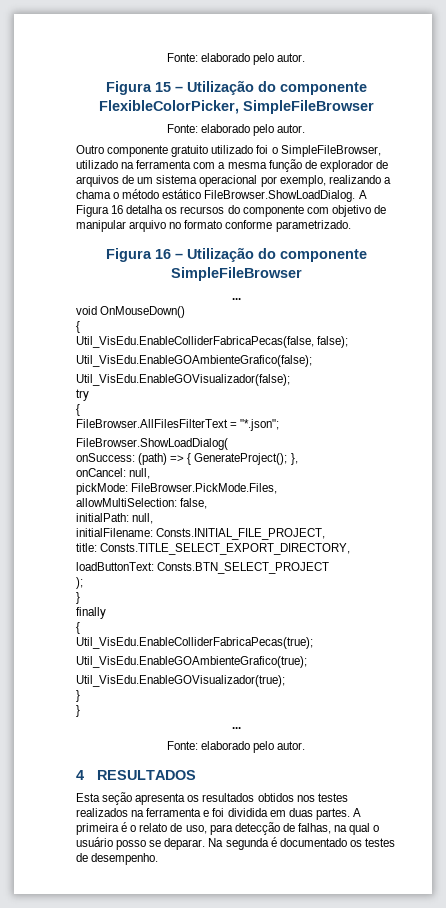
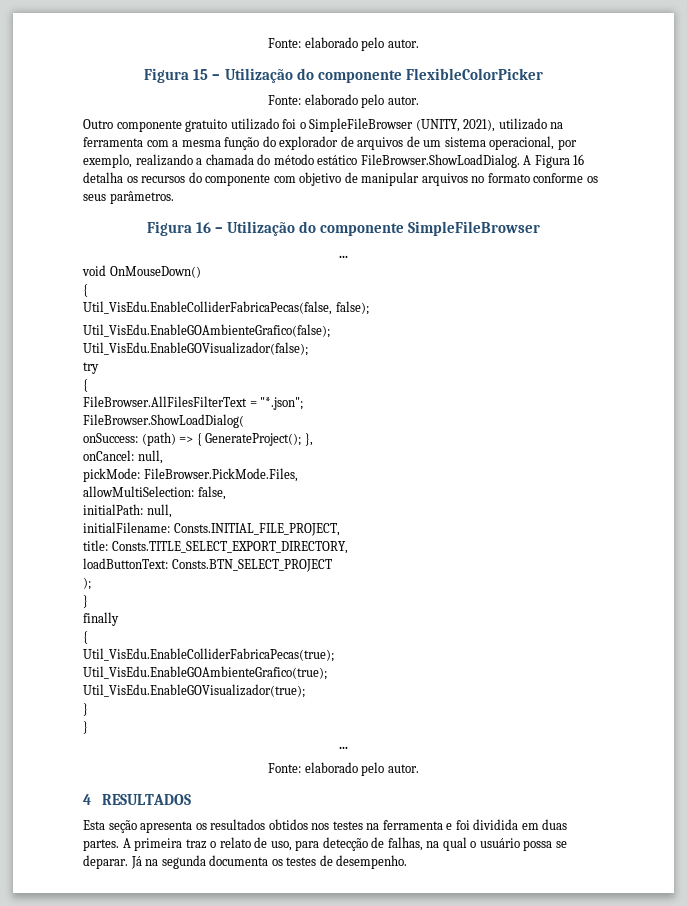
[98,100,374,114] FlexibleColorPicker, SimpleFileBrowser -> [405,68,543,80] FlexibleColorPicker
[280,145,381,157] SimpleFileBrowser, -> [309,118,496,132] SimpleFileBrowser (UNITY, 2021),
[304,160,317,169] de -> [262,136,276,147] do
[199,175,258,187] operacional -> [489,136,555,150] operacional,
[76,190,120,199] chama o -> [205,154,271,165] chamada do
[129,220,167,232] arquivo -> [421,173,468,186] arquivos
[275,220,351,232] parametrizado. -> [586,176,598,183] [83,191,174,204] os seus parâmetros.
[76,808,128,817] realizados -> (363, 825) none
[121,822,128,832] é -> [185,839,207,849] traz
[116,840,147,850] posso -> [523,840,553,851] possa
[208,837,347,850] Na segunda é documentado -> [130,855,269,869] Já na segunda documenta

